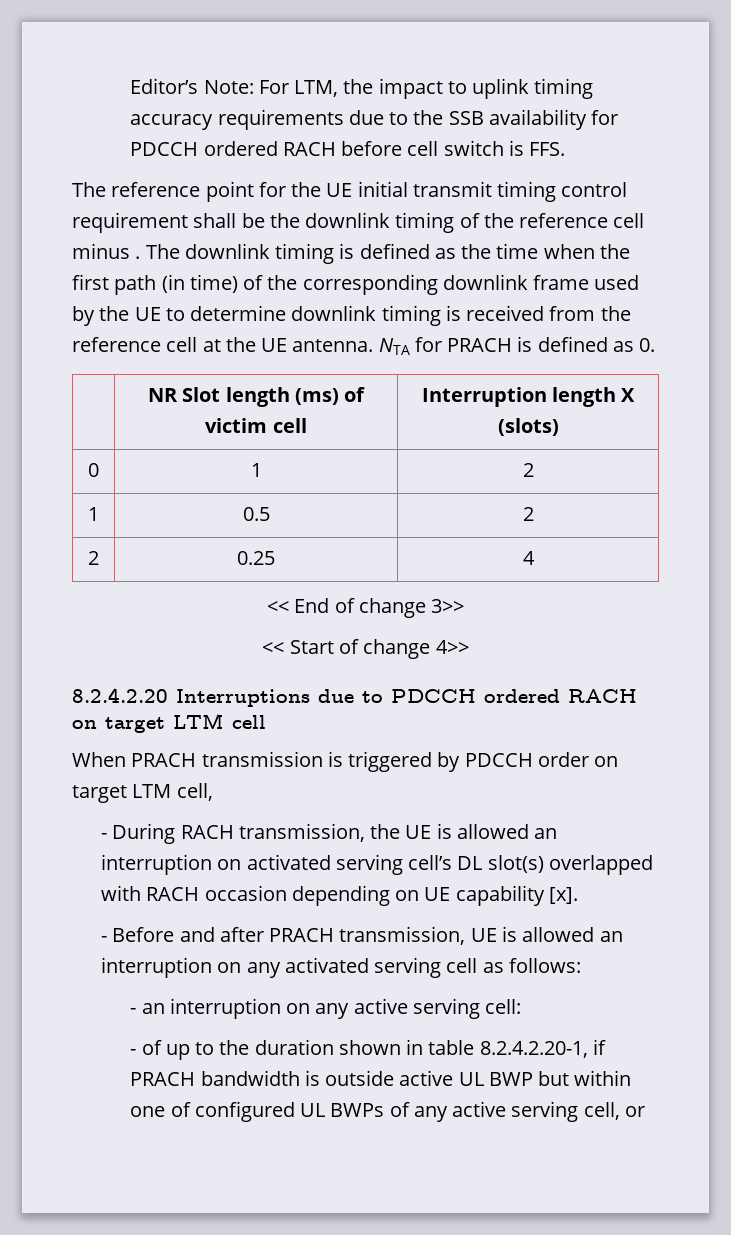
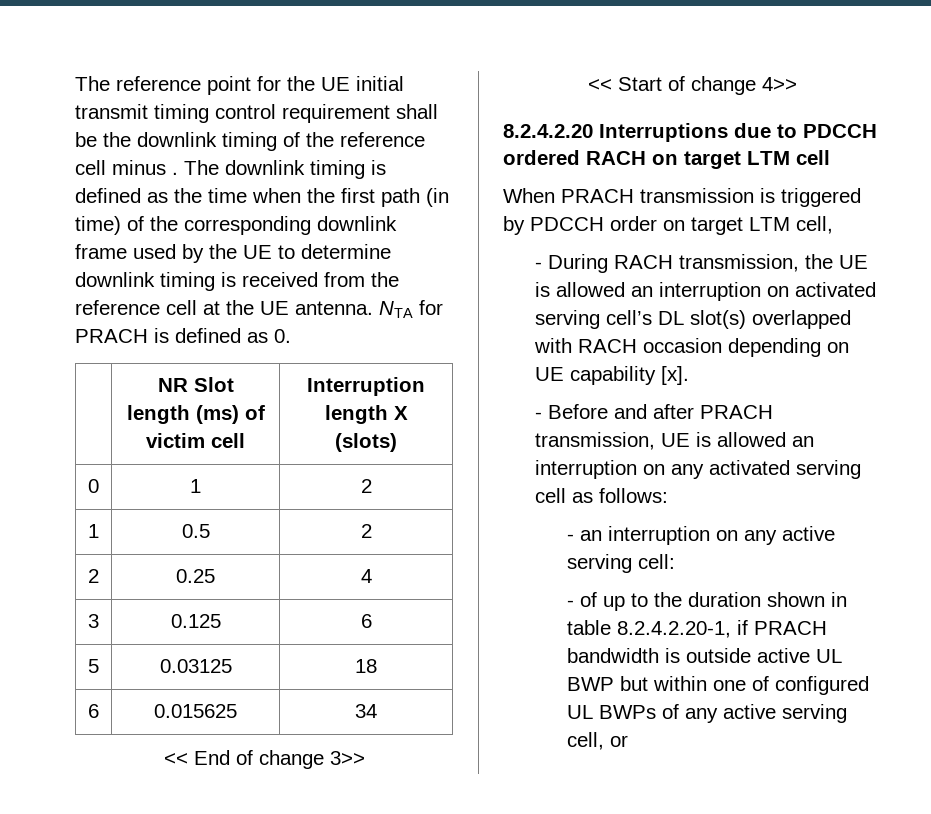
[130,78,594,99] [130,109,619,130] [130,140,566,156] Editor’s Note: For LTM, the impact to uplink timing accuracy requirements due to the SSB availability for PDCCH ordered RACH before cell switch is FFS. // -> (75, 83) none
(535, 558) none -> [88,614,99,628] [170,614,221,628] [360,614,372,628] [88,659,99,673] [159,659,232,673] [355,659,377,673] [88,704,99,718] [154,704,237,718] [355,704,377,718] // 3 | 0.125 | 6 // 5 | 0.03125 | 18 // 6 | 0.015625 | 34

